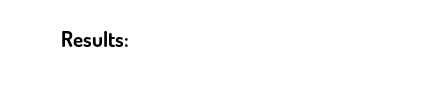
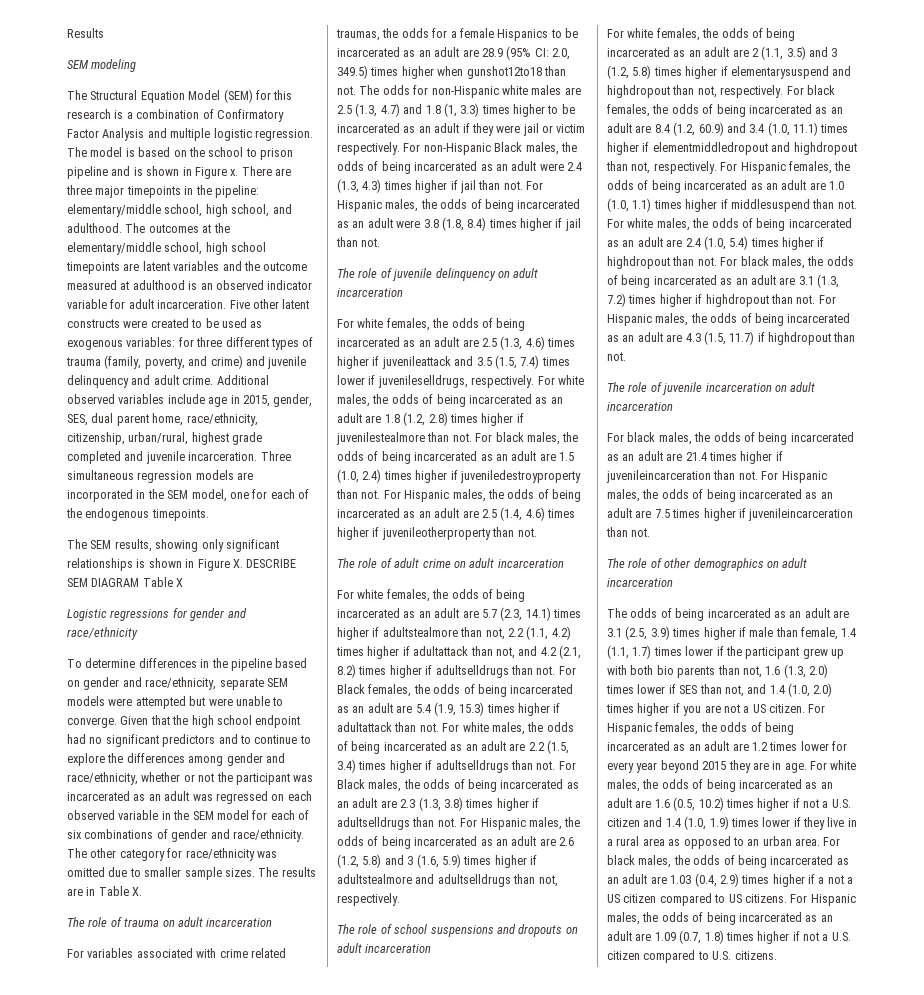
[61,31,129,47] Results: -> [67,28,104,38] [67,59,137,72] [67,89,293,103] [67,109,284,122] [67,128,313,141] [67,147,293,160] [67,166,291,179] [66,185,259,198] [67,204,292,217] [67,223,230,233] [67,242,267,255] [66,261,308,274] [67,280,313,290] [67,299,310,309] [67,318,263,328] [67,337,314,350] [66,355,307,369] [67,375,269,388] [67,394,313,407] [67,413,258,426] [67,432,263,445] [67,451,291,464] [67,470,254,483] [67,489,309,502] [66,508,209,521] [67,539,279,552] [67,558,297,571] [67,577,184,587] [67,608,247,621] [67,627,138,640] [67,658,308,671] [67,677,288,690] [67,696,284,709] [67,715,301,728] [67,734,311,747] [67,753,285,766] [67,772,314,785] [67,791,312,804] [67,810,309,820] [67,829,304,842] [67,848,277,861] [67,867,316,880] [67,886,143,896] [67,917,273,927] [67,948,286,958] [336,28,578,41] [337,46,570,60] [337,65,566,79] [337,85,581,98] [337,103,575,117] [337,123,586,136] [337,142,577,155] [337,161,582,174] [337,179,543,193] [337,199,581,212] [337,217,581,231] [336,237,381,247] [337,268,539,281] [337,288,403,297] [337,318,526,331] [337,336,575,350] [337,355,570,369] [337,375,584,388] [337,394,563,407] [337,412,524,426] [336,432,579,445] [337,451,574,464] [337,469,581,483] [336,489,581,502] [337,507,575,521] [337,527,537,540] [337,558,564,568] [337,589,526,602] [337,607,581,621] [337,626,571,640] [336,645,581,659] [337,664,576,678] [337,684,574,697] [337,702,561,716] [337,722,574,735] [337,740,569,754] [337,759,576,773] [337,779,579,792] [337,797,539,811] [337,817,581,830] [337,836,574,849] [337,854,537,868] [337,874,558,887] [337,893,400,906] [337,924,578,937] [337,943,432,953] [607,28,796,41] [607,46,838,60] [607,65,852,79] [607,85,835,98] [607,104,843,117] [607,122,849,136] [607,142,857,155] [606,161,851,174] [607,180,844,193] [607,198,857,212] [607,218,852,231] [607,236,825,250] [607,256,854,269] [607,274,839,288] [607,293,836,307] [607,313,851,326] [607,331,856,345] [607,352,626,361] [607,382,816,395] [607,402,673,411] [607,432,854,445] [607,451,783,464] [606,470,827,483] [607,489,833,502] [607,508,854,521] [606,527,651,537] [607,558,808,571] [607,578,673,587] [607,608,849,621] [607,626,857,640] [607,645,844,659] [607,664,828,678] [606,683,833,697] [606,703,826,716] [607,722,794,735] [607,741,847,751] [607,760,857,773] [607,779,833,792] [607,797,851,811] [607,816,857,830] [607,836,841,849] [607,855,849,868] [607,873,854,887] [607,893,856,906] [607,912,833,925] [607,930,851,944] [607,950,777,963] Results // SEM modeling // The Structural Equation Model (SEM) for this research is a combination of Confirmatory Factor Analysis and multiple logistic regression. The model is based on the school to prison pipeline and is shown in Figure x. There are three major timepoints in the pipeline: elementary/middle school, high school, and adulthood. The outcomes at the elementary/middle school, high school timepoints are latent variables and the outcome measured at adulthood is an observed indicator variable for adult incarceration. Five other latent constructs were created to be used as exogenous variables: for three different types of trauma (family, poverty, and crime) and juvenile delinquency and adult crime. Additional observed variables include age in 2015, gender, SES, dual parent home, race/ethnicity, citizenship, urban/rural, highest grade completed and juvenile incarceration. Three simultaneous regression models are incorporated in the SEM model, one for each of the endogenous timepoints. // The SEM results, showing only significant relationships is shown in Figure X. DESCRIBE SEM DIAGRAM Table X // Logistic regressions for gender and race/ethnicity // To determine differences in the pipeline based on gender and race/ethnicity, separate SEM models were attempted but were unable to converge. Given that the high school endpoint had no significant predictors and to continue to explore the differences among gender and race/ethnicity, whether or not the participant was incarcerated as an adult was regressed on each observed variable in the SEM model for each of six combinations of gender and race/ethnicity. The other category for race/ethnicity was omitted due to smaller sample sizes. The results are in Table X. // The role of trauma on adult incarceration // For variables associated with crime related traumas, the odds for a female Hispanics to be incarcerated as an adult are 28.9 (95% CI: 2.0, 349.5) times higher when gunshot12to18 than not. The odds for non-Hispanic white males are 2.5 (1.3, 4.7) and 1.8 (1, 3.3) times higher to be incarcerated as an adult if they were jail or victim respectively. For non-Hispanic Black males, the odds of being incarcerated as an adult were 2.4 (1.3, 4.3) times higher if jail than not. For Hispanic males, the odds of being incarcerated as an adult were 3.8 (1.8, 8.4) times higher if jail than not. // The role of juvenile delinquency on adult incarceration // For white females, the odds of being incarcerated as an adult are 2.5 (1.3, 4.6) times higher if juvenileattack and 3.5 (1.5, 7.4) times lower if juvenileselldrugs, respectively. For white males, the odds of being incarcerated as an adult are 1.8 (1.2, 2.8) times higher if juvenilestealmore than not. For black males, the odds of being incarcerated as an adult are 1.5 (1.0, 2.4) times higher if juveniledestroyproperty than not. For Hispanic males, the odds of being incarcerated as an adult are 2.5 (1.4, 4.6) times higher if juvenileotherproperty than not. // The role of adult crime on adult incarceration // For white females, the odds of being incarcerated as an adult are 5.7 (2.3, 14.1) times higher if adultstealmore than not, 2.2 (1.1, 4.2) times higher if adultattack than not, and 4.2 (2.1, 8.2) times higher if adultselldrugs than not. For Black females, the odds of being incarcerated as an adult are 5.4 (1.9, 15.3) times higher if adultattack than not. For white males, the odds of being incarcerated as an adult are 2.2 (1.5, 3.4) times higher if adultselldrugs than not. For Black males, the odds of being incarcerated as an adult are 2.3 (1.3, 3.8) times higher if adultselldrugs than not. For Hispanic males, the odds of being incarcerated as an adult are 2.6 (1.2, 5.8) and 3 (1.6, 5.9) times higher if adultstealmore and adultselldrugs than not, respectively. // The role of school suspensions and dropouts on adult incarceration // For white females, the odds of being incarcerated as an adult are 2 (1.1, 3.5) and 3 (1.2, 5.8) times higher if elementarysuspend and highdropout than not, respectively. For black females, the odds of being incarcerated as an adult are 8.4 (1.2, 60.9) and 3.4 (1.0, 11.1) times higher if elementmiddledropout and highdropout than not, respectively. For Hispanic females, the odds of being incarcerated as an adult are 1.0 (1.0, 1.1) times higher if middlesuspend than not. For white males, the odds of being incarcerated as an adult are 2.4 (1.0, 5.4) times higher if highdropout than not. For black males, the odds of being incarcerated as an adult are 3.1 (1.3, 7.2) times higher if highdropout than not. For Hispanic males, the odds of being incarcerated as an adult are 4.3 (1.5, 11.7) if highdropout than not. // The role of juvenile incarceration on adult incarceration // For black males, the odds of being incarcerated as an adult are 21.4 times higher if juvenileincarceration than not. For Hispanic males, the odds of being incarcerated as an adult are 7.5 times higher if juvenileincarceration than not. // The role of other demographics on adult incarceration // The odds of being incarcerated as an adult are 3.1 (2.5, 3.9) times higher if male than female, 1.4 (1.1, 1.7) times lower if the participant grew up with both bio parents than not, 1.6 (1.3, 2.0) times lower if SES than not, and 1.4 (1.0, 2.0) times higher if you are not a US citizen. For Hispanic females, the odds of being incarcerated as an adult are 1.2 times lower for every year beyond 2015 they are in age. For white males, the odds of being incarcerated as an adult are 1.6 (0.5, 10.2) times higher if not a U.S. citizen and 1.4 (1.0, 1.9) times lower if they live in a rural area as opposed to an urban area. For black males, the odds of being incarcerated as an adult are 1.03 (0.4, 2.9) times higher if a not a US citizen compared to US citizens. For Hispanic males, the odds of being incarcerated as an adult are 1.09 (0.7, 1.8) times higher if not a U.S. citizen compared to U.S. citizens.

